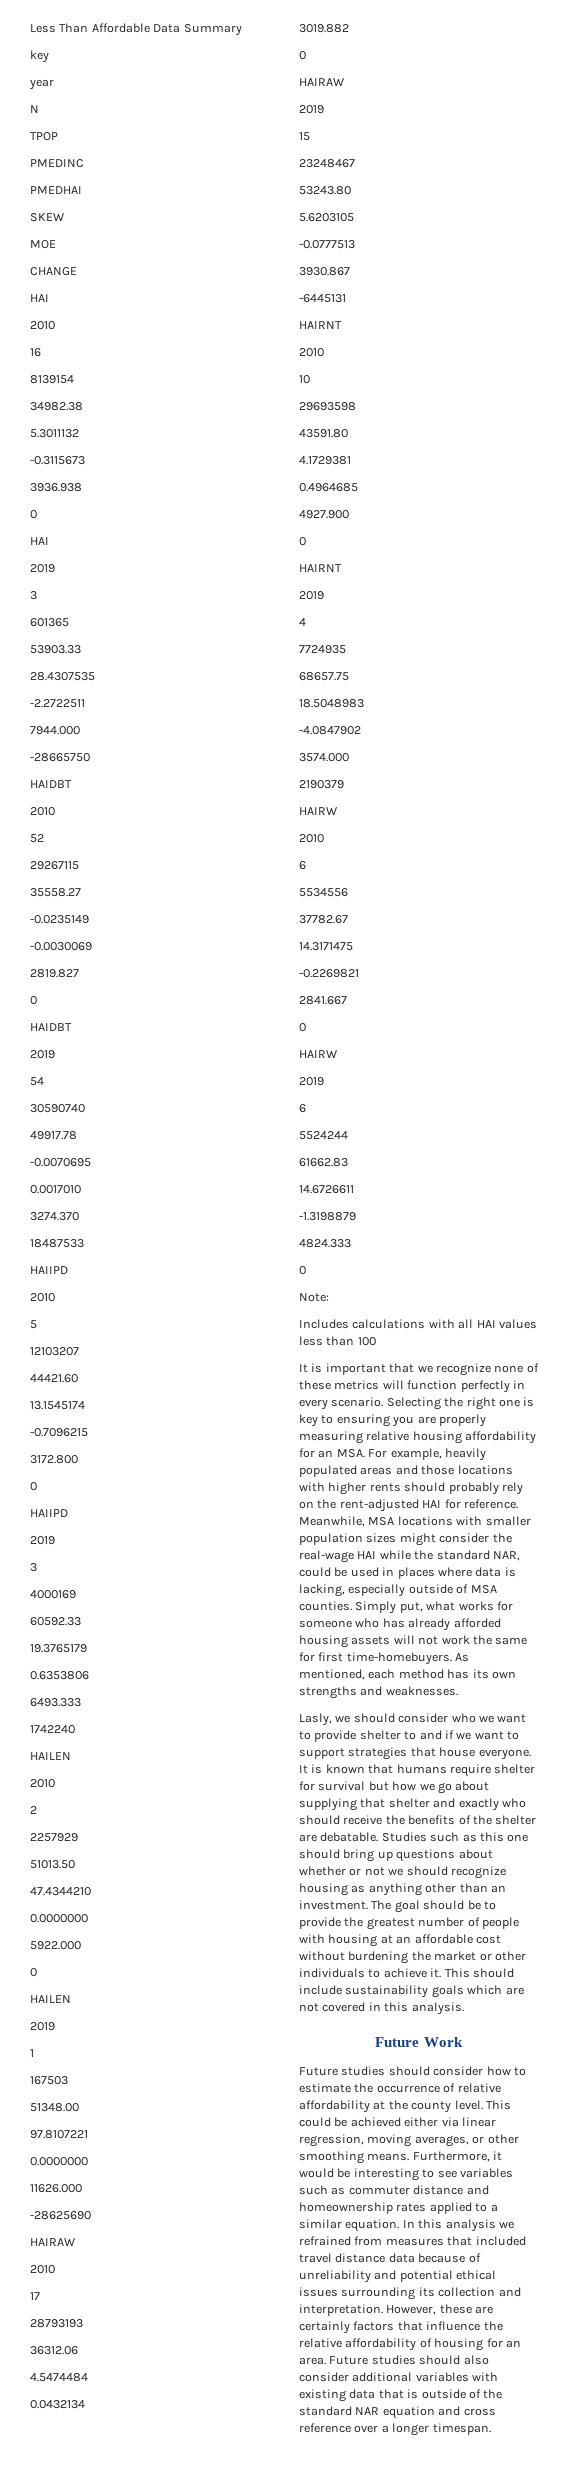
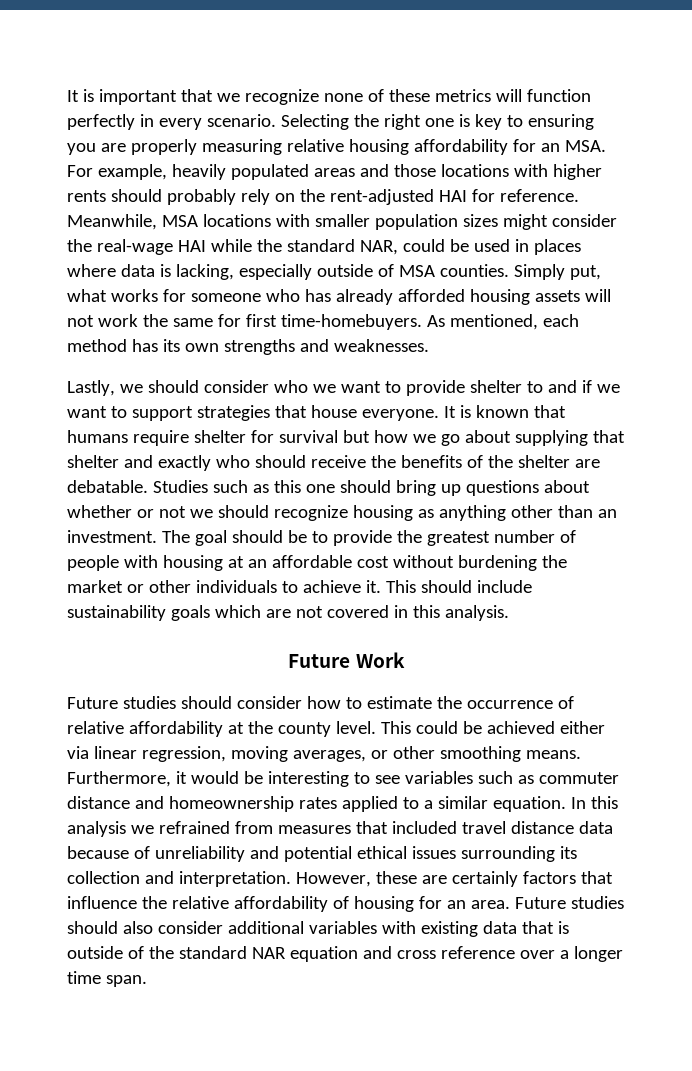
[30,23,242,36] [30,50,49,63] [29,79,54,90] [30,105,39,113] [30,132,58,141] [30,159,84,168] [30,186,82,194] [30,213,64,222] [30,240,56,249] [30,267,77,276] [30,294,49,302] [30,321,55,330] [30,348,41,357] [30,375,74,384] [30,402,83,411] [30,429,79,438] [30,456,85,465] [30,483,82,492] [30,510,37,519] [30,537,49,545] [30,564,55,573] [30,591,37,600] [30,618,69,627] [30,645,81,654] [30,672,95,681] [30,699,85,708] [30,726,80,735] [30,753,90,762] [30,780,72,788] [30,807,55,816] [30,834,44,843] [30,861,79,870] [30,888,81,897] [30,915,89,924] [30,942,92,951] [30,969,79,978] [30,996,37,1005] [30,1023,72,1031] [30,1050,55,1059] [30,1077,44,1086] [30,1104,85,1113] [30,1131,77,1140] [30,1158,91,1167] [30,1185,81,1194] [30,1212,79,1221] [30,1239,84,1248] [30,1266,68,1274] [30,1293,55,1302] [30,1320,37,1329] [30,1347,79,1356] [30,1374,78,1383] [30,1401,85,1410] [30,1428,88,1437] [30,1455,78,1464] [30,1482,37,1491] [30,1509,68,1517] [30,1536,55,1545] [30,1563,37,1572] [30,1590,76,1599] [30,1617,81,1626] [30,1644,87,1653] [30,1671,89,1680] [30,1698,81,1707] [30,1725,75,1734] [30,1752,71,1760] [30,1779,55,1788] [30,1806,37,1814] [30,1833,78,1842] [30,1860,75,1869] [30,1887,91,1896] [30,1914,88,1923] [30,1941,81,1950] [30,1968,37,1977] [30,1995,71,2003] [30,2022,55,2031] [30,2049,34,2057] [30,2076,68,2085] [30,2103,79,2112] [30,2130,88,2139] [30,2157,88,2166] [30,2184,82,2193] [30,2211,91,2220] [30,2238,75,2246] [30,2265,55,2274] [30,2292,40,2300] [30,2319,83,2328] [30,2346,78,2355] [30,2373,88,2382] [30,2400,85,2409] [299,24,349,33] [299,51,306,60] [299,78,344,86] [299,105,324,114] [299,132,310,141] [299,159,355,168] [299,186,351,195] [299,213,354,222] [299,240,355,249] [299,267,350,276] [299,294,346,303] [299,321,342,329] [299,348,324,357] [299,375,310,384] [299,402,356,411] [299,429,348,438] [299,456,351,465] [299,483,358,492] [299,510,349,519] [299,537,306,546] [299,564,342,572] [299,591,324,600] [299,618,306,626] [299,645,346,654] [299,672,349,681] [299,699,364,708] [299,726,361,735] [299,753,349,762] [299,780,344,789] [299,807,337,815] [299,834,324,843] [299,861,306,870] [299,888,348,897] [299,915,348,924] [299,942,353,951] [299,969,359,978] [299,996,347,1005] [299,1023,306,1032] [299,1050,337,1058] [299,1077,324,1086] [299,1104,306,1113] [299,1131,348,1140] [299,1158,348,1167] [299,1185,354,1194] [299,1212,356,1221] [299,1239,351,1248] [299,1266,306,1275] [299,1293,329,1302] [299,1319,537,1329] [299,1336,376,1346] Less Than Affordable Data Summary // key // year // N // TPOP // PMEDINC // PMEDHAI // SKEW // MOE // CHANGE // HAI // 2010 // 16 // 8139154 // 34982.38 // 5.3011132 // -0.3115673 // 3936.938 // 0 // HAI // 2019 // 3 // 601365 // 53903.33 // 28.4307535 // -2.2722511 // 7944.000 // -28665750 // HAIDBT // 2010 // 52 // 29267115 // 35558.27 // -0.0235149 // -0.0030069 // 2819.827 // 0 // HAIDBT // 2019 // 54 // 30590740 // 49917.78 // -0.0070695 // 0.0017010 // 3274.370 // 18487533 // HAIIPD // 2010 // 5 // 12103207 // 44421.60 // 13.1545174 // -0.7096215 // 3172.800 // 0 // HAIIPD // 2019 // 3 // 4000169 // 60592.33 // 19.3765179 // 0.6353806 // 6493.333 // 1742240 // HAILEN // 2010 // 2 // 2257929 // 51013.50 // 47.4344210 // 0.0000000 // 5922.000 // 0 // HAILEN // 2019 // 1 // 167503 // 51348.00 // 97.8107221 // 0.0000000 // 11626.000 // -28625690 // HAIRAW // 2010 // 17 // 28793193 // 36312.06 // 4.5474484 // 0.0432134 // 3019.882 // 0 // HAIRAW // 2019 // 15 // 23248467 // 53243.80 // 5.6203105 // -0.0777513 // 3930.867 // -6445131 // HAIRNT // 2010 // 10 // 29693598 // 43591.80 // 4.1729381 // 0.4964685 // 4927.900 // 0 // HAIRNT // 2019 // 4 // 7724935 // 68657.75 // 18.5048983 // -4.0847902 // 3574.000 // 2190379 // HAIRW // 2010 // 6 // 5534556 // 37782.67 // 14.3171475 // -0.2269821 // 2841.667 // 0 // HAIRW // 2019 // 6 // 5524244 // 61662.83 // 14.6726611 // -1.3198879 // 4824.333 // 0 // Note: // Includes calculations with all HAI values less than 100 // -> (67, 96) none
[299,1713,332,1726] Lasly, -> [67,380,115,396] Lastly,
[432,2423,491,2435] timespan. -> [67,971,147,987] time span.

